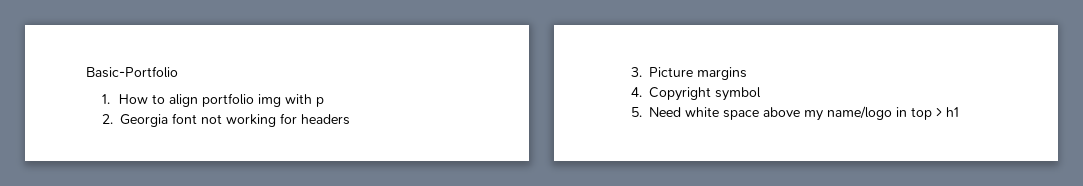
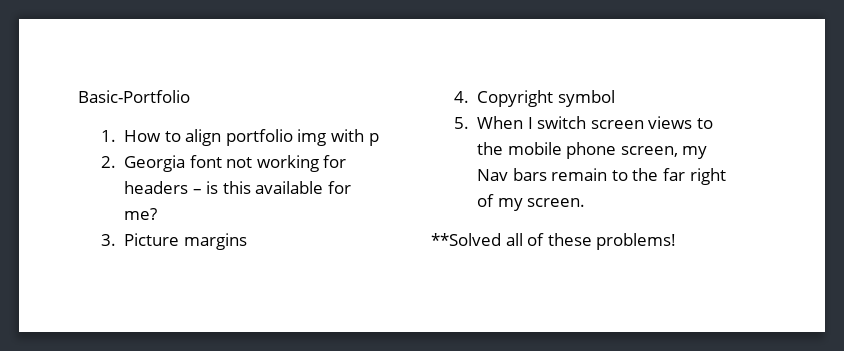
(351, 119) none -> [192,181,351,194] [123,208,157,220] – is this available for me?
[649,106,960,121] Need white space above my name/logo in top > h1 -> [476,116,713,129] [476,142,708,159] [476,168,726,185] [476,194,586,211] [431,233,677,250] When I switch screen views to the mobile phone screen, my Nav bars remain to the far right of my screen. // **Solved all of these problems!

